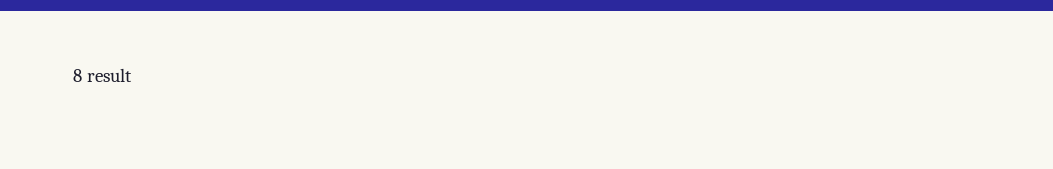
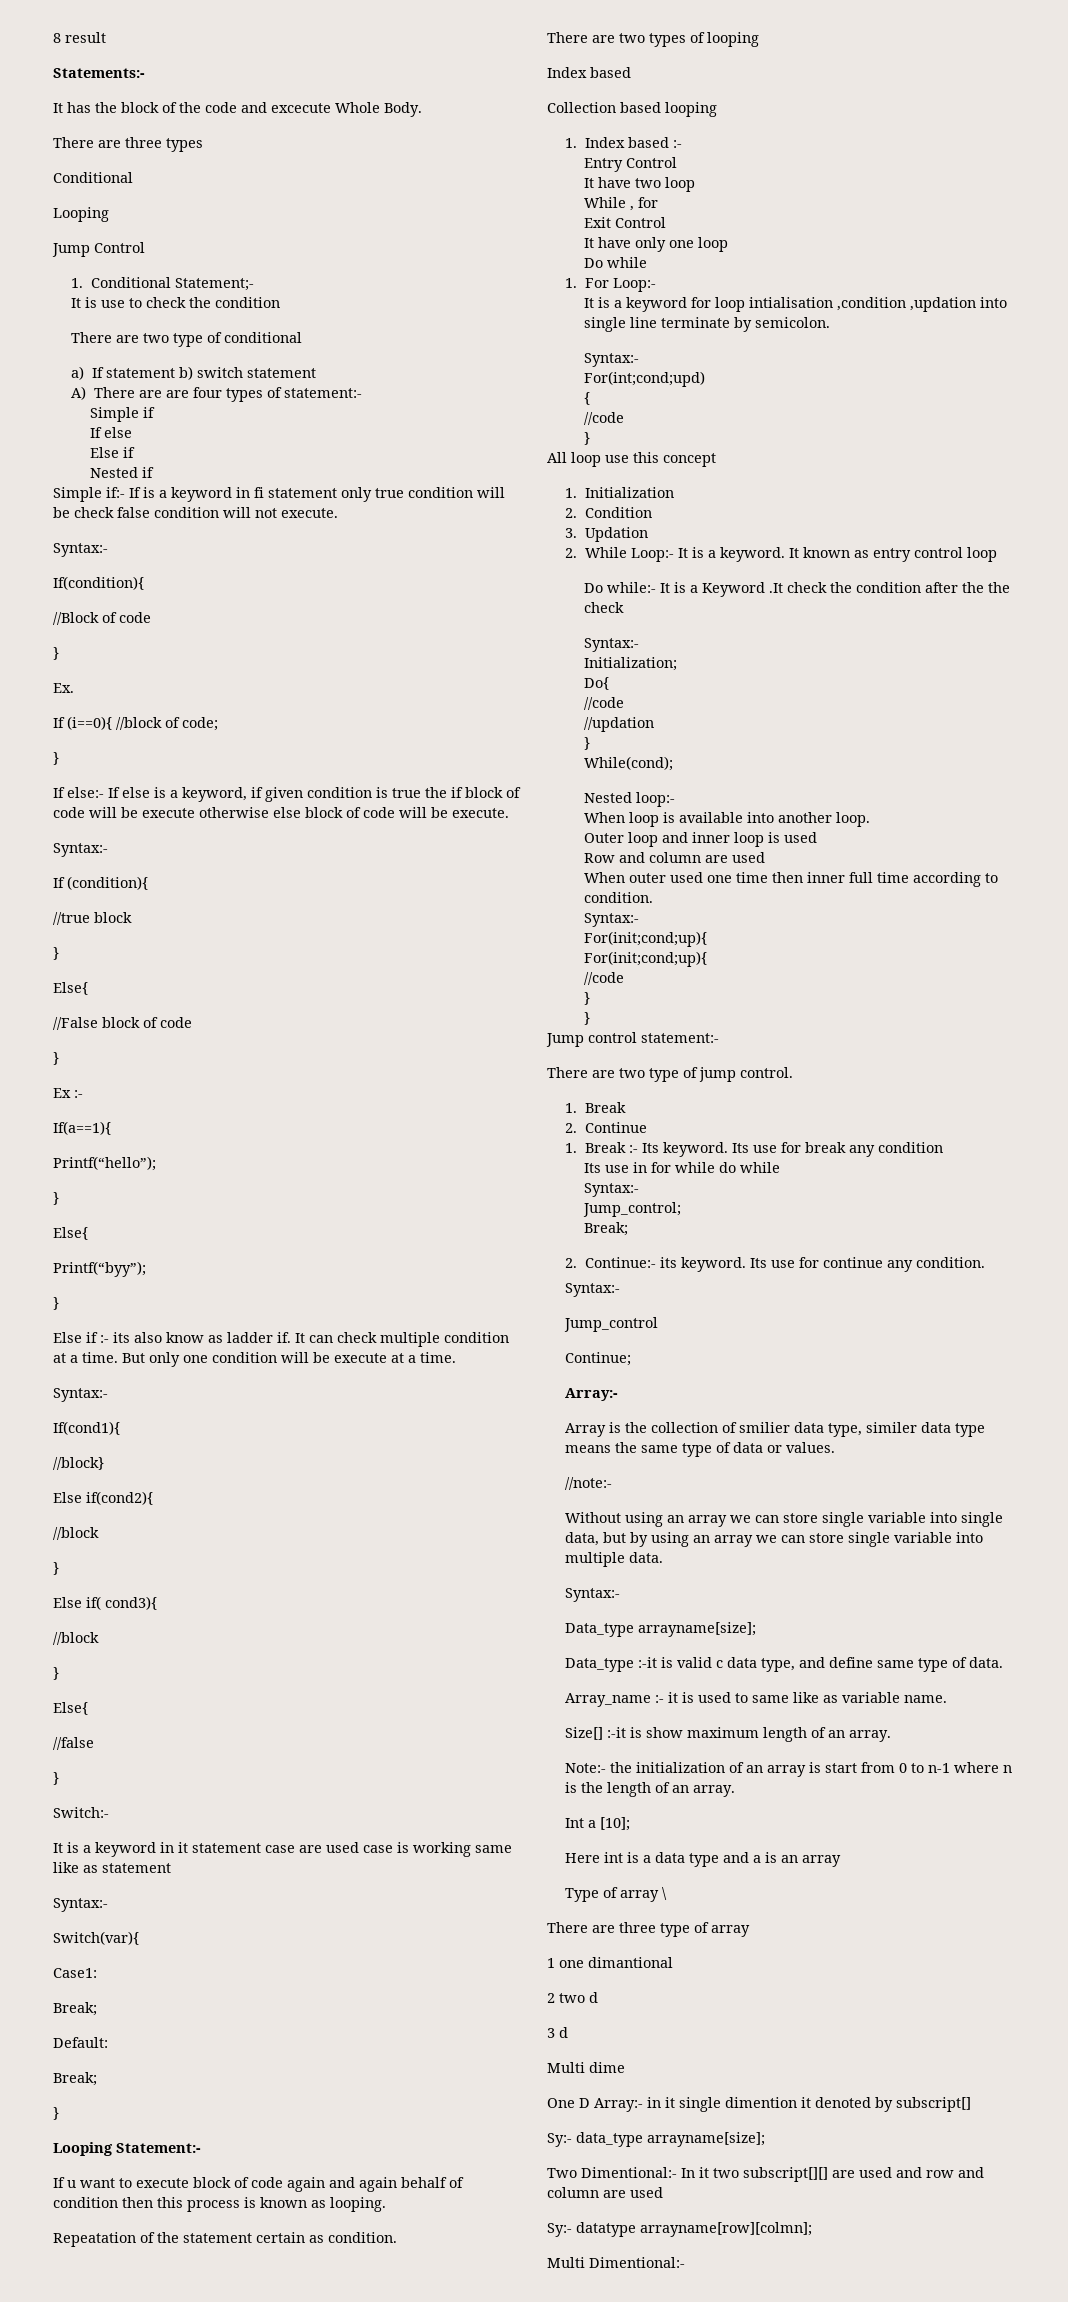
(133, 75) none -> [53,68,145,78] [53,102,422,117] [53,137,203,152] [53,172,133,183] [53,207,109,222] [52,242,145,257] [71,277,254,291] [71,297,281,308] [71,332,303,347] [71,366,316,380] [71,386,362,402] [89,407,155,422] [89,427,132,438] [89,447,135,458] [89,467,154,478] [53,487,505,502] [53,507,338,518] [53,543,108,557] [53,576,144,590] [53,612,151,625] [53,647,59,660] [53,683,74,693] [53,716,218,731] [53,752,59,765] [53,787,521,802] [53,807,509,818] [53,843,108,857] [53,876,148,890] [53,912,132,925] [53,947,59,960] [53,982,88,995] [53,1017,192,1030] [53,1052,59,1065] [53,1088,83,1098] [53,1121,111,1135] [53,1156,156,1171] [53,1192,59,1205] [53,1227,88,1240] [53,1261,146,1277] [53,1297,59,1310] [53,1332,509,1347] [53,1352,456,1367] [53,1388,108,1402] [53,1421,120,1435] [53,1457,104,1470] [53,1491,153,1505] [53,1527,99,1540] [53,1562,59,1575] [53,1596,157,1610] [53,1632,99,1645] [53,1667,59,1680] [53,1702,88,1715] [53,1737,94,1750] [53,1772,59,1785] [53,1807,109,1818] [53,1842,512,1857] [53,1862,171,1873] [53,1898,108,1912] [53,1931,139,1945] [53,1968,97,1978] [53,2002,97,2016] [53,2037,108,2048] [53,2072,97,2086] [53,2107,59,2120] [53,2142,201,2156] [53,2177,464,2192] [53,2197,386,2212] [53,2232,397,2247] [547,32,759,47] [547,67,631,78] [547,102,717,117] [565,137,682,148] [583,157,677,172] [583,177,695,192] [583,197,658,211] [583,217,666,228] [583,237,728,252] [583,257,647,268] [565,278,656,292] [583,297,1007,312] [583,317,830,332] [583,353,639,367] [583,371,705,387] [583,392,590,405] [583,412,624,425] [583,432,590,445] [547,452,716,467] [565,487,674,498] [565,507,652,518] [565,527,648,542] [565,547,997,562] [583,582,1010,597] [583,602,624,613] [583,638,639,652] [583,657,677,671] [583,677,609,690] [583,697,624,710] [583,717,654,732] [583,737,590,750] [583,756,673,771] [583,792,675,807] [583,812,870,827] [583,832,817,847] [583,852,765,863] [583,872,998,887] [583,892,653,903] [583,913,639,927] [583,931,707,947] [583,951,707,967] [583,972,624,985] [583,992,590,1005] [583,1012,590,1025] [546,1032,719,1047] [547,1067,793,1082] [565,1102,626,1113] [565,1122,647,1133] [565,1142,943,1157] [583,1162,780,1173] [583,1183,639,1197] [582,1202,681,1217] [583,1222,628,1236] [565,1257,985,1272] [565,1283,621,1297] [564,1317,659,1332] [565,1352,632,1366] [565,1388,619,1401] [565,1422,986,1437] [565,1442,836,1457] [565,1477,613,1490] [565,1512,1004,1527] [565,1532,984,1547] [565,1552,664,1567] [565,1588,621,1602] [565,1622,757,1637] [565,1657,1004,1672] [565,1692,948,1707] [565,1727,892,1742] [565,1762,1013,1777] [565,1782,736,1797] [565,1817,631,1831] [565,1852,842,1867] [565,1887,668,1902] [547,1922,750,1937] [547,1957,673,1968] [547,1992,598,2003] [547,2027,568,2038] [547,2062,625,2073] [547,2097,971,2112] [547,2132,765,2147] [547,2167,984,2182] [547,2187,663,2198] [547,2222,812,2237] [547,2257,685,2268] // Statements:- // It has the block of the code and excecute Whole Body. // There are three types // Conditional // Looping // Jump Control // 1. Conditional Statement;- // It is use to check the condition // There are two type of conditional // a) If statement b) switch statement // A) There are are four types of statement:- // Simple if // If else // Else if // Nested if // Simple if:- If is a keyword in fi statement only true condition will be check false condition will not execute. // Syntax:- // If(condition){ // //Block of code // } // Ex. // If (i==0){ //block of code; // } // If else:- If else is a keyword, if given condition is true the if block of code will be execute otherwise else block of code will be execute. // Syntax:- // If (condition){ // //true block // } // Else{ // //False block of code // } // Ex :- // If(a==1){ // Printf(“hello”); // } // Else{ // Printf(“byy”); // } // Else if :- its also know as ladder if. It can check multiple condition at a time. But only one condition will be execute at a time. // Syntax:- // If(cond1){ // //block} // Else if(cond2){ // //block // } // Else if( cond3){ // //block // } // Else{ // //false // } // Switch:- // It is a keyword in it statement case are used case is working same like as statement // Syntax:- // Switch(var){ // Case1: // Break; // Default: // Break; // } // Looping Statement:- // If u want to execute block of code again and again behalf of condition then this process is known as looping. // Repeatation of the statement certain as condition. // There are two types of looping // Index based // Collection based looping // 1. Index based :- // Entry Control // It have two loop // While , for // Exit Control // It have only one loop // Do while // 1. For Loop:- // It is a keyword for loop intialisation ,condition ,updation into single line terminate by semicolon. // Syntax:- // For(int;cond;upd) // { // //code // } // All loop use this concept // 1. Initialization // 2. Condition // 3. Updation // 2. While Loop:- It is a keyword. It known as entry control loop // Do while:- It is a Keyword .It check the condition after the the check // Syntax:- // Initialization; // Do{ // //code // //updation // } // While(cond); // Nested loop:- // When loop is available into another loop. // Outer loop and inner loop is used // Row and column are used // When outer used one time then inner full time according to condition. // Syntax:- // For(init;cond;up){ // For(init;cond;up){ // //code // } // } // Jump control statement:- // There are two type of jump control. // 1. Break // 2. Continue // 1. Break :- Its keyword. Its use for break any condition // Its use in for while do while // Syntax:- // Jump_control; // Break; // 2. Continue:- its keyword. Its use for continue any condition. // Syntax:- // Jump_control // Continue; // Array:- // Array is the collection of smilier data type, similer data type means the same type of data or values. // //note:- // Without using an array we can store single variable into single data, but by using an array we can store single variable into multiple data. // Syntax:- // Data_type arrayname[size]; // Data_type :-it is valid c data type, and define same type of data. // Array_name :- it is used to same like as variable name. // Size[] :-it is show maximum length of an array. // Note:- the initialization of an array is start from 0 to n-1 where n is the length of an array. // Int a [10]; // Here int is a data type and a is an array // Type of array \ // There are three type of array // 1 one dimantional // 2 two d // 3 d // Multi dime // One D Array:- in it single dimention it denoted by subscript[] // Sy:- data_type arrayname[size]; // Two Dimentional:- In it two subscript[][] are used and row and column are used // Sy:- datatype arrayname[row][colmn]; // Multi Dimentional:-

